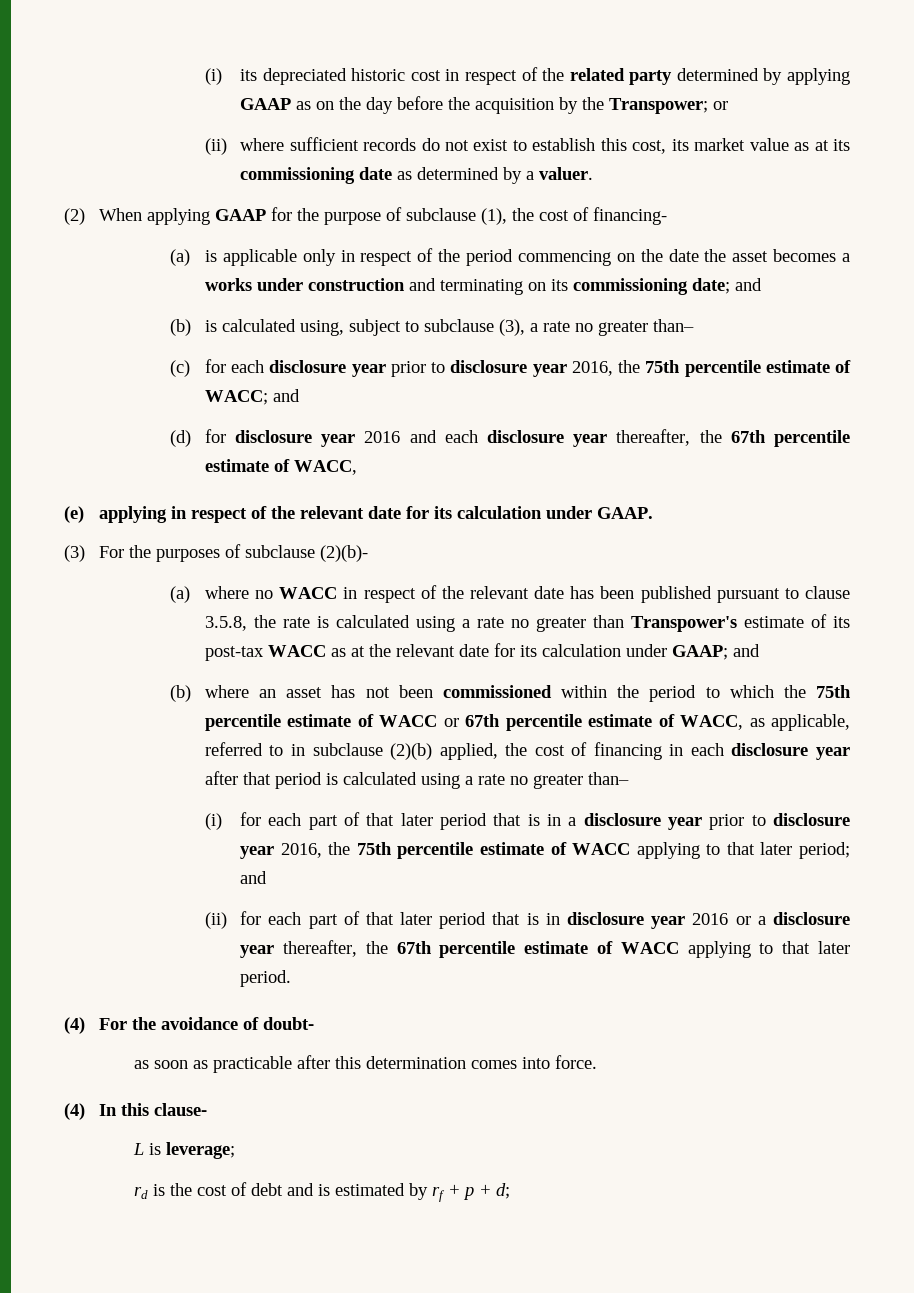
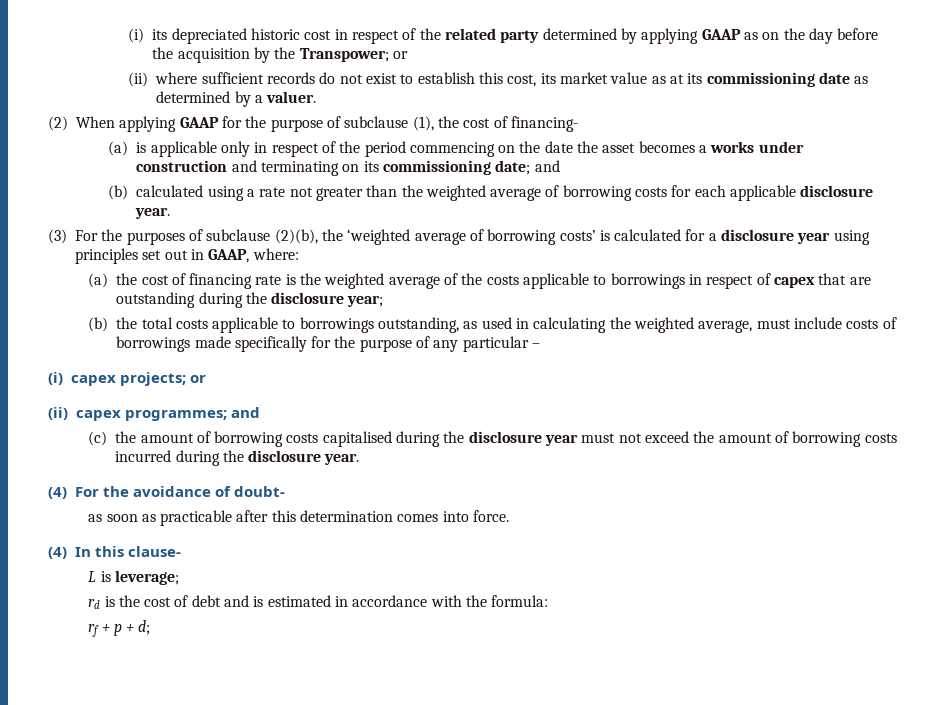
[204,319,694,336] [169,359,851,377] [204,389,300,405] [169,429,850,447] [204,459,357,475] [64,506,654,523] is calculated using, subject to subclause (3), a rate no greater than– // (c) for each disclosure year prior to disclosure year 2016, the 75th percentile estimate of WACC; and // (d) for disclosure year 2016 and each disclosure year thereafter, the 67th percentile estimate of WACC, // (e) applying in respect of the relevant date for its calculation under GAAP. -> [136,185,874,201] [135,207,171,219] calculated using a rate not greater than the weighted average of borrowing costs for each applicable disclosure year.
[320,545,369,562] [169,585,851,603] [204,614,851,632] [204,643,760,661] [169,685,851,702] [204,714,851,731] [204,742,851,760] [204,771,629,789] [204,812,851,830] [240,842,851,859] [240,871,268,884] [204,911,850,929] [240,940,850,958] [240,970,292,987] (2)(b)- // (a) where no WACC in respect of the relevant date has been published pursuant to clause 3.5.8, the rate is calculated using a rate no greater than Transpower's estimate of its post-tax WACC as at the relevant date for its calculation under GAAP; and // (b) where an asset has not been commissioned within the period to which the 75th percentile estimate of WACC or 67th percentile estimate of WACC, as applicable, referred to in subclause (2)(b) applied, the cost of financing in each disclosure year after that period is calculated using a rate no greater than– // (i) for each part of that later period that is in a disclosure year prior to disclosure year 2016, the 75th percentile estimate of WACC applying to that later period; and // (ii) for each part of that later period that is in disclosure year 2016 or a disclosure year thereafter, the 67th percentile estimate of WACC applying to that later period. -> [274,229,870,245] [75,248,299,264] [88,273,871,289] [116,292,384,308] [88,317,897,333] [116,336,541,352] [48,372,207,386] [48,407,261,421] [88,431,897,447] [115,450,360,466] (2)(b), the ‘weighted average of borrowing costs’ is calculated for a disclosure year using principles set out in GAAP, where: // (a) the cost of financing rate is the weighted average of the costs applicable to borrowings in respect of capex that are outstanding during the disclosure year; // (b) the total costs applicable to borrowings outstanding, as used in calculating the weighted average, must include costs of borrowings made specifically for the purpose of any particular – // (i) capex projects; or // (ii) capex programmes; and // (c) the amount of borrowing costs capitalised during the disclosure year must not exceed the amount of borrowing costs incurred during the disclosure year.
[409,1183,429,1200] by -> [335,595,549,607] in accordance with the formula: //

